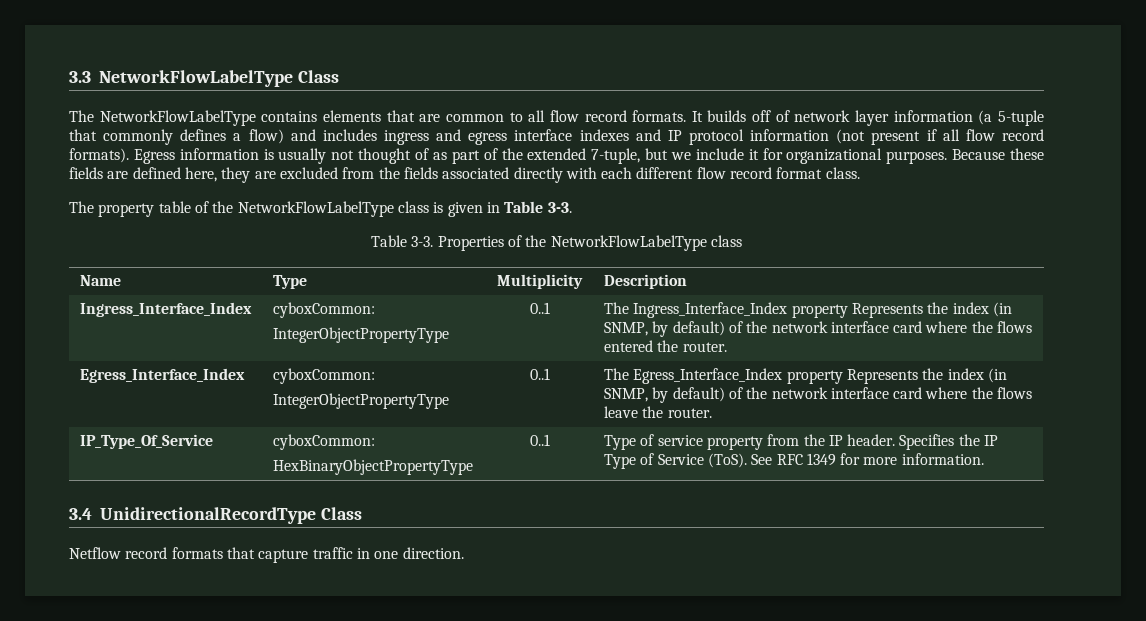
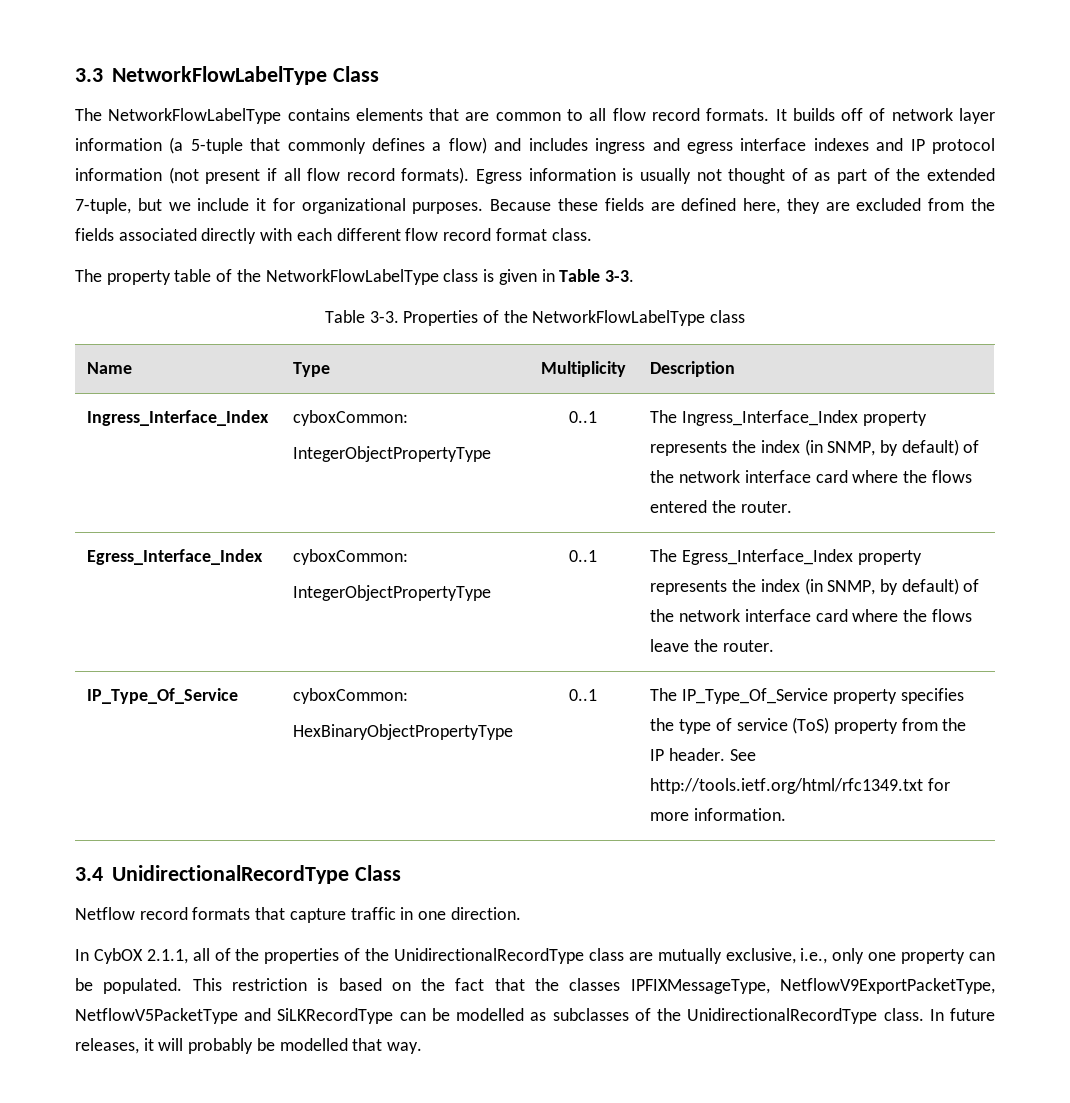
[851,303,923,318] Represents -> [650,441,728,456] represents
[846,369,918,384] Represents -> [650,580,728,595] represents
[603,435,636,450] Type -> [650,688,964,704] [650,718,712,734] The IP_Type_Of_Service property specifies the type
(703, 440) none -> [792,717,830,734] (ToS)
[899,434,999,450] [603,453,836,469] Specifies the IP Type of Service (ToS). See RFC 1349 -> [729,749,756,761] [650,778,924,794] See http://tools.ietf.org/html/rfc1349.txt
(464, 553) none -> [75,948,996,964] [75,978,995,994] [75,1008,996,1024] [75,1038,423,1054] // In CybOX 2.1.1, all of the properties of the UnidirectionalRecordType class are mutually exclusive, i.e., only one property can be populated. This restriction is based on the fact that the classes IPFIXMessageType, NetflowV9ExportPacketType, NetflowV5PacketType and SiLKRecordType can be modelled as subclasses of the UnidirectionalRecordType class. In future releases, it will probably be modelled that way.

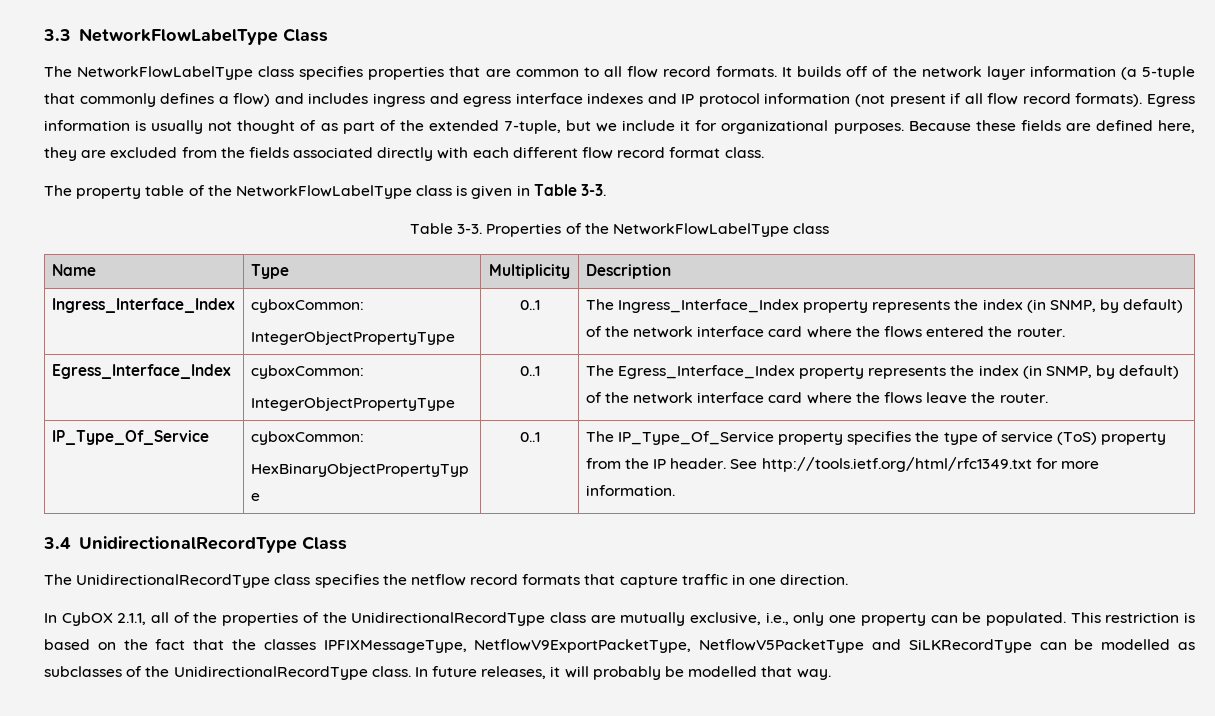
[287,108,423,121] contains elements -> [258,66,445,80] class specifies properties
(886, 114) none -> [892,66,917,77] the
[75,907,135,920] Netflow -> [44,574,466,588] The UnidirectionalRecordType class specifies the netflow

